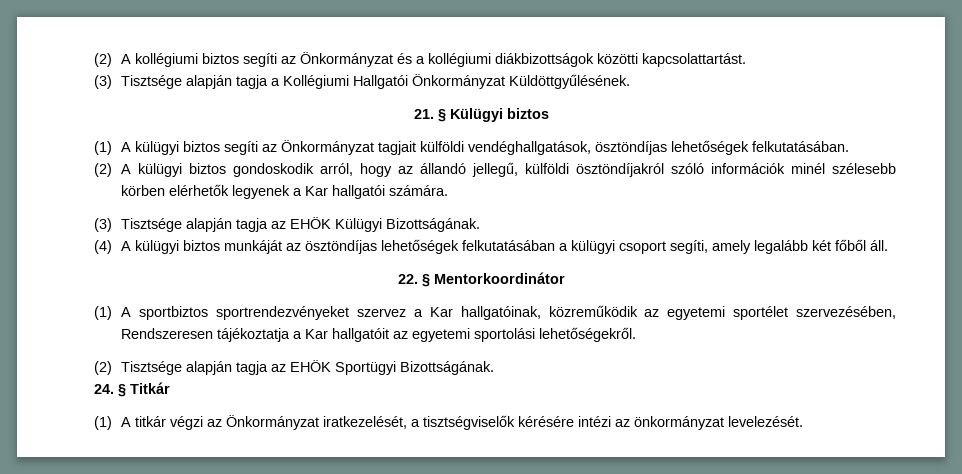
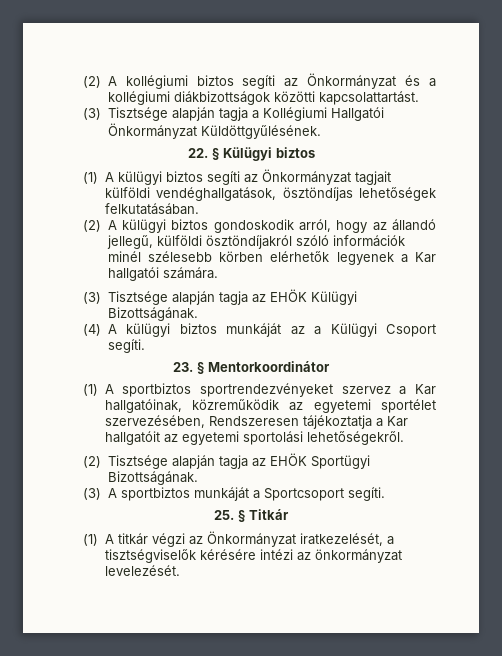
[413,109,434,119] 21. -> [187,148,208,158] 22.
[305,239,889,254] [397,274,418,284] ösztöndíjas lehetőségek felkutatásában a külügyi csoport segíti, amely legalább két főből áll. // 22. -> [314,323,436,337] [107,339,145,353] [173,362,193,372] a Külügyi Csoport segíti. // 23.
[93,384,114,394] 24. -> [83,487,385,501] [214,510,234,520] (3) A sportbiztos munkáját a Sportcsoport segíti. // 25.

